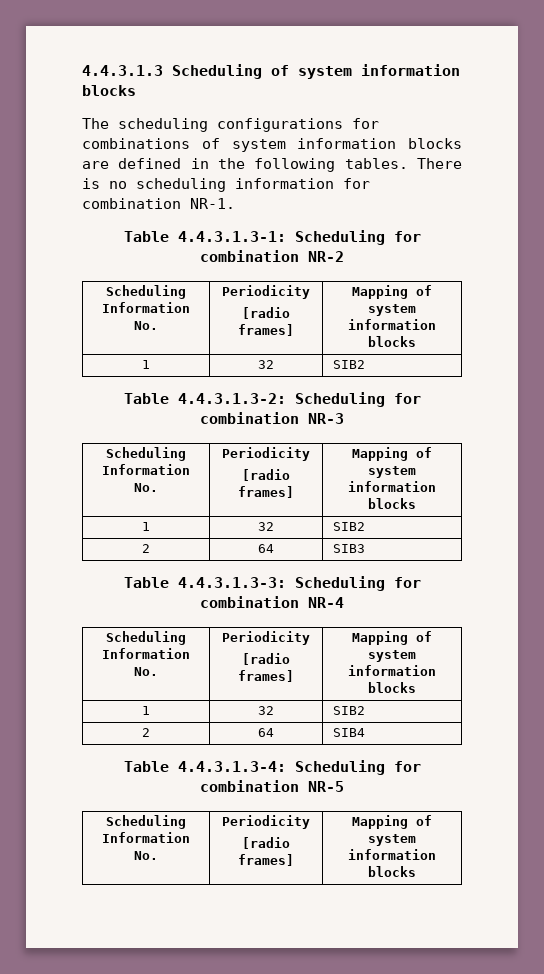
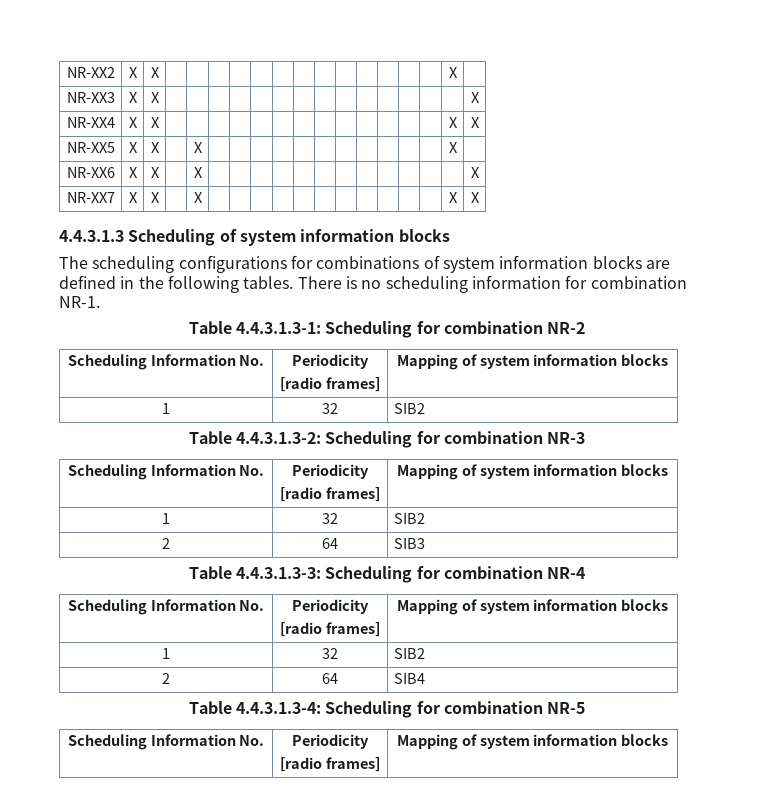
(82, 70) none -> [66,67,115,78] [128,67,138,78] [150,67,160,78] [448,67,458,78] [66,92,115,103] [128,92,138,103] [150,92,160,103] [470,92,480,103] [66,117,115,128] [128,117,138,128] [150,117,160,128] [448,117,458,128] [470,117,480,128] [66,142,115,153] [128,142,138,153] [150,142,160,153] [193,142,203,153] [448,142,458,153] [66,167,115,178] [128,167,138,178] [150,167,160,178] [193,167,203,178] [470,167,480,178] [66,192,115,203] [128,192,138,203] [150,192,160,203] [193,192,203,203] [448,192,458,203] [470,192,480,203] NR-XX2 | X | X | | | | | | | | | | | | | | X | // NR-XX3 | X | X | | | | | | | | | | | | | | | X // NR-XX4 | X | X | | | | | | | | | | | | | | X | X // NR-XX5 | X | X | | X | | | | | | | | | | | | X | // NR-XX6 | X | X | | X | | | | | | | | | | | | | X // NR-XX7 | X | X | | X | | | | | | | | | | | | X | X //

